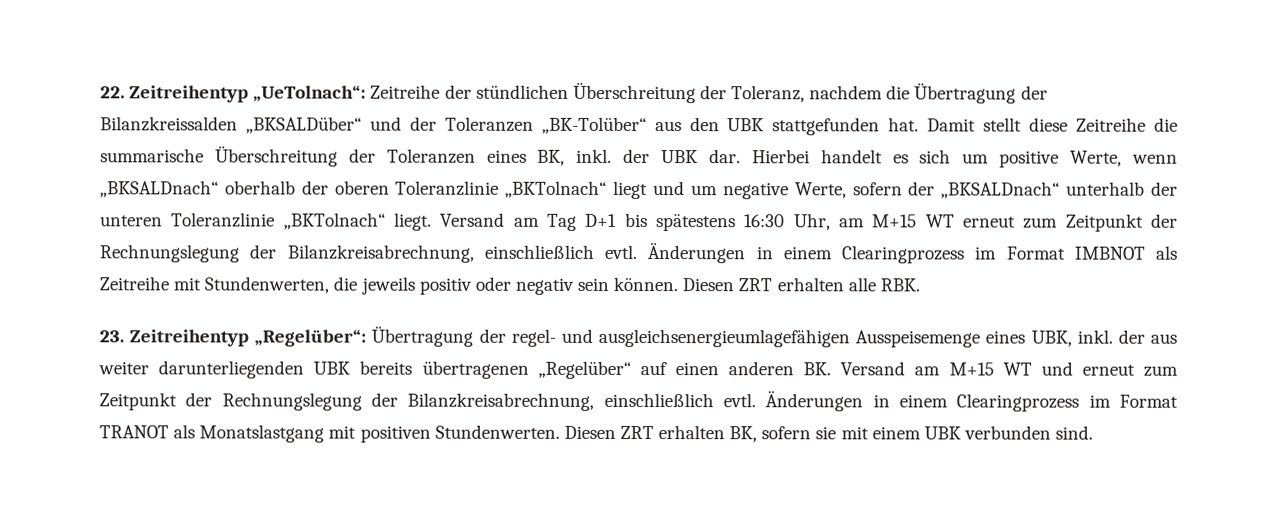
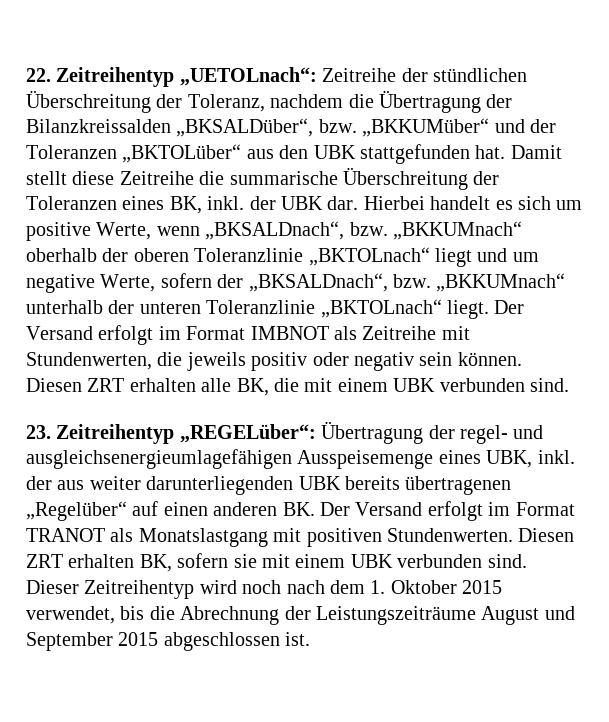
[253,85,367,102] „UeTolnach“: -> [179,67,317,86] „UETOLnach“:
[245,116,362,134] „BKSALDüber“ -> [176,118,490,137] „BKSALDüber“, bzw. „BKKUMüber“
[541,116,647,135] „BK-Tolüber“ -> [122,144,242,163] „BKTOLüber“
[100,180,219,198] „BKSALDnach“ -> [205,221,522,240] „BKSALDnach“, bzw. „BKKUMnach“
[505,180,608,198] „BKTolnach“ -> [308,247,430,266] „BKTOLnach“
[941,181,1061,199] „BKSALDnach“ -> [248,273,566,292] „BKSALDnach“, bzw. „BKKUMnach“
[283,212,1179,232] [100,243,965,264] „BKTolnach“ liegt. Versand am Tag D+1 bis spätestens 16:30 Uhr, am M+15 WT erneut zum Zeitpunkt der Rechnungslegung der Bilanzkreisabrechnung, einschließlich evtl. Änderungen in einem Clearingprozess -> [320,299,525,319] [26,325,154,345] „BKTOLnach“ liegt. Der Versand erfolgt
[879,278,920,292] RBK. -> [236,378,569,396] BK, die mit einem UBK verbunden sind.
[254,329,367,347] „Regelüber“: -> [179,424,316,443] „REGELüber“:
[840,361,1178,377] [99,391,1080,412] Versand am M+15 WT und erneut zum Zeitpunkt der Rechnungslegung der Bilanzkreisabrechnung, einschließlich evtl. Änderungen in einem Clearingprozess -> [320,501,483,521] Der Versand erfolgt
(1094, 432) none -> [26,580,503,599] [26,606,575,625] [26,632,311,651] Dieser Zeitreihentyp wird noch nach dem 1. Oktober 2015 verwendet, bis die Abrechnung der Leistungszeiträume August und September 2015 abgeschlossen ist.

